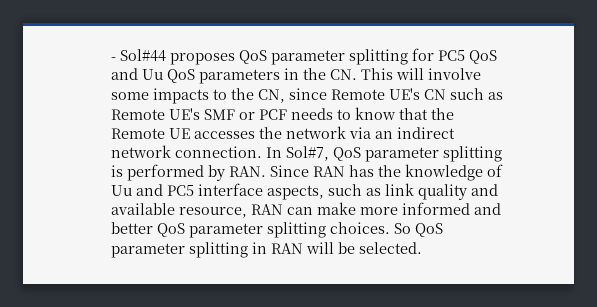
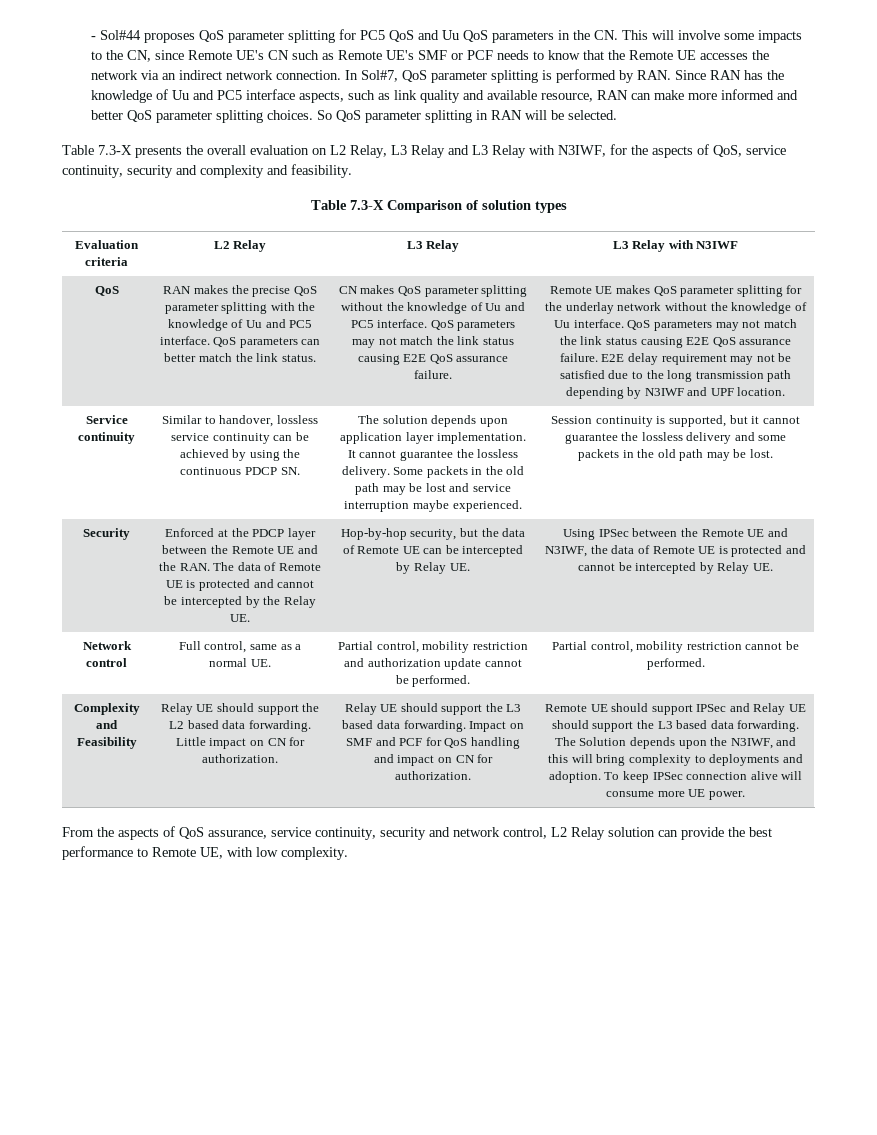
(422, 248) none -> [62,144,786,158] [62,164,352,178] [310,200,567,213] [75,240,139,249] [85,257,128,266] [213,240,267,252] [406,240,460,252] [612,240,739,252] [94,286,119,296] [163,285,317,297] [164,302,316,314] [167,319,313,331] [159,336,321,348] [164,353,316,362] [338,285,528,297] [341,302,525,314] [350,319,516,331] [352,336,514,348] [357,354,509,365] [414,370,452,379] [549,285,803,297] [545,302,807,314] [554,319,797,331] [559,336,792,348] [559,353,792,365] [559,370,792,382] [565,387,786,399] [85,415,128,424] [78,432,135,444] [162,415,318,427] [171,432,309,444] [179,449,301,461] [180,467,300,475] [358,415,508,427] [340,432,526,444] [347,449,519,461] [341,466,525,478] [355,483,511,495] [344,500,522,512] [551,415,800,427] [564,432,787,444] [578,449,773,461] [83,528,130,540] [165,528,316,540] [162,545,318,554] [159,562,321,571] [165,579,315,591] [164,596,316,608] [230,614,250,622] [340,528,526,540] [342,545,524,557] [396,562,470,574] [563,528,788,540] [545,545,806,557] [578,562,773,574] [82,641,132,650] [86,658,127,667] [178,641,302,653] [209,658,271,667] [338,641,528,653] [344,658,522,670] [395,675,471,687] [552,641,799,653] [646,658,705,670] [73,703,140,715] [96,720,118,729] [76,737,137,749] [160,703,320,715] [169,720,311,732] [175,737,306,749] [202,754,278,763] [344,703,522,715] [342,720,524,732] [346,737,520,749] [373,754,494,766] [395,771,471,780] [545,703,806,715] [551,720,800,732] [554,737,797,749] [548,754,803,766] [548,771,803,783] [606,789,745,800] [62,826,772,840] [62,846,348,860] // Table 7.3-X presents the overall evaluation on L2 Relay, L3 Relay and L3 Relay with N3IWF, for the aspects of QoS, service continuity, security and complexity and feasibility. // Table 7.3-X Comparison of solution types // Evaluation criteria | L2 Relay | L3 Relay | L3 Relay with N3IWF // QoS | RAN makes the precise QoS parameter splitting with the knowledge of Uu and PC5 interface. QoS parameters can better match the link status. | CN makes QoS parameter splitting without the knowledge of Uu and PC5 interface. QoS parameters may not match the link status causing E2E QoS assurance failure. | Remote UE makes QoS parameter splitting for the underlay network without the knowledge of Uu interface. QoS parameters may not match the link status causing E2E QoS assurance failure. E2E delay requirement may not be satisfied due to the long transmission path depending by N3IWF and UPF location. // Service continuity | Similar to handover, lossless service continuity can be achieved by using the continuous PDCP SN. | The solution depends upon application layer implementation. It cannot guarantee the lossless delivery. Some packets in the old path may be lost and service interruption maybe experienced. | Session continuity is supported, but it cannot guarantee the lossless delivery and some packets in the old path may be lost. // Security | Enforced at the PDCP layer between the Remote UE and the RAN. The data of Remote UE is protected and cannot be intercepted by the Relay UE. | Hop-by-hop security, but the data of Remote UE can be intercepted by Relay UE. | Using IPSec between the Remote UE and N3IWF, the data of Remote UE is protected and cannot be intercepted by Relay UE. // Network control | Full control, same as a normal UE. | Partial control, mobility restriction and authorization update cannot be performed. | Partial control, mobility restriction cannot be performed. // Complexity and Feasibility | Relay UE should support the L2 based data forwarding. Little impact on CN for authorization. | Relay UE should support the L3 based data forwarding. Impact on SMF and PCF for QoS handling and impact on CN for authorization. | Remote UE should support IPSec and Relay UE should support the L3 based data forwarding. The Solution depends upon the N3IWF, and this will bring complexity to deployments and adoption. To keep IPSec connection alive will consume more UE power. // From the aspects of QoS assurance, service continuity, security and network control, L2 Relay solution can provide the best performance to Remote UE, with low complexity.

